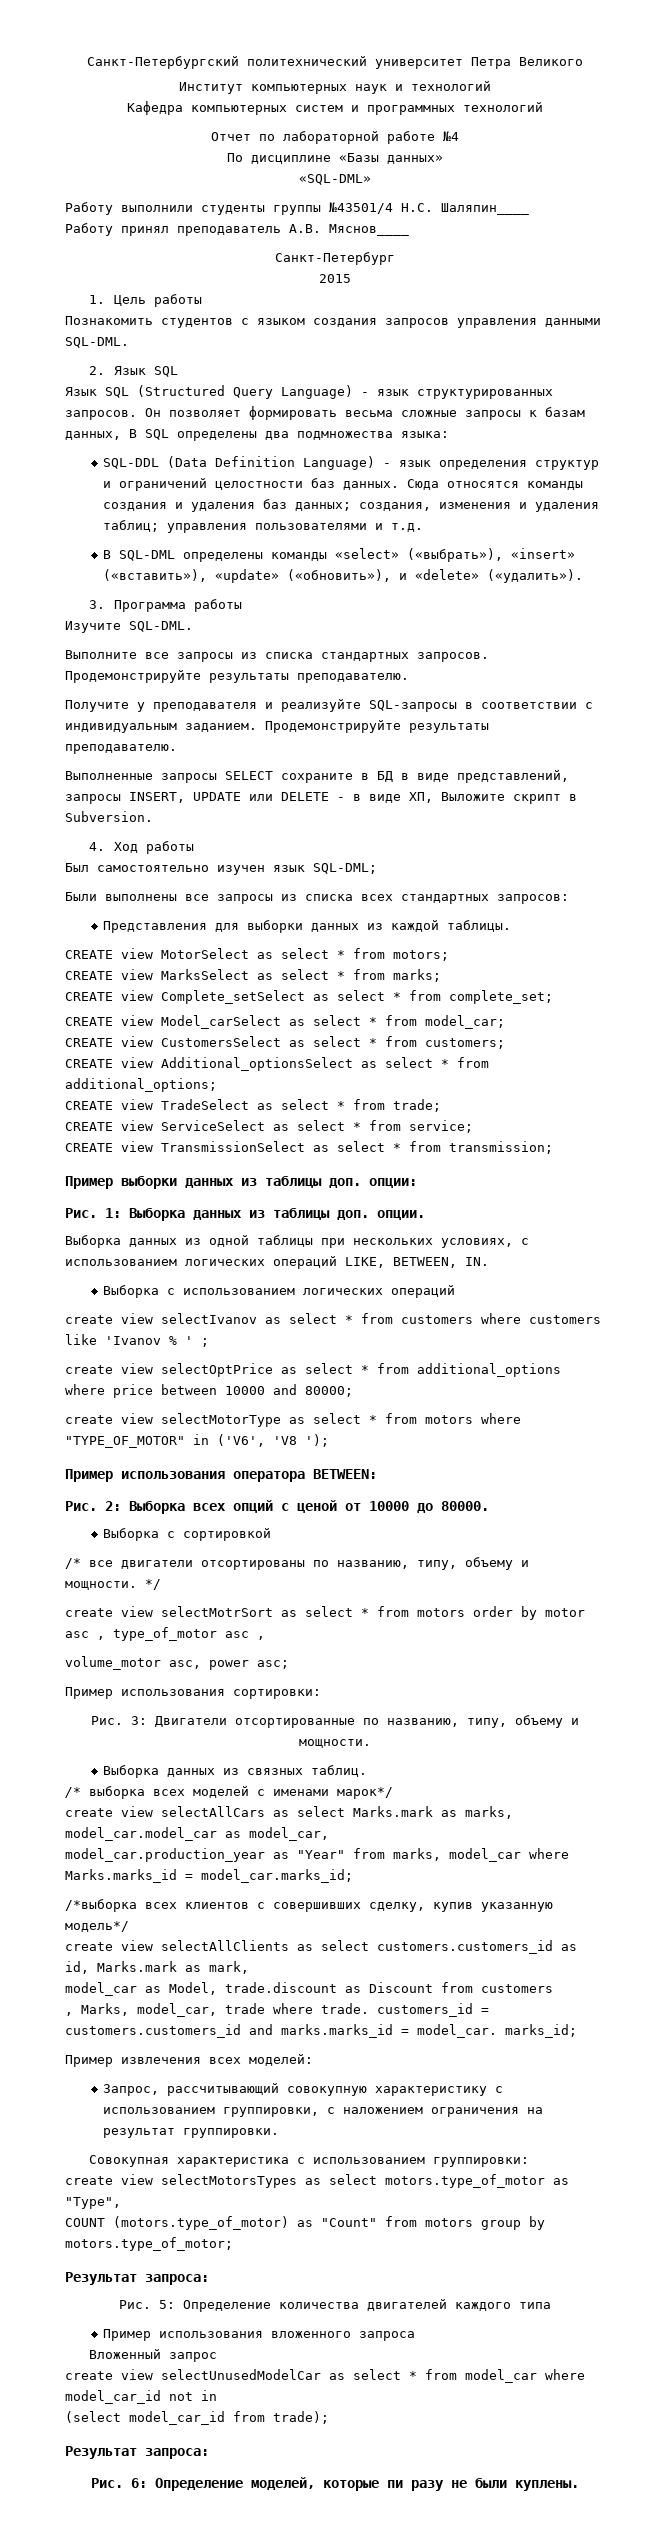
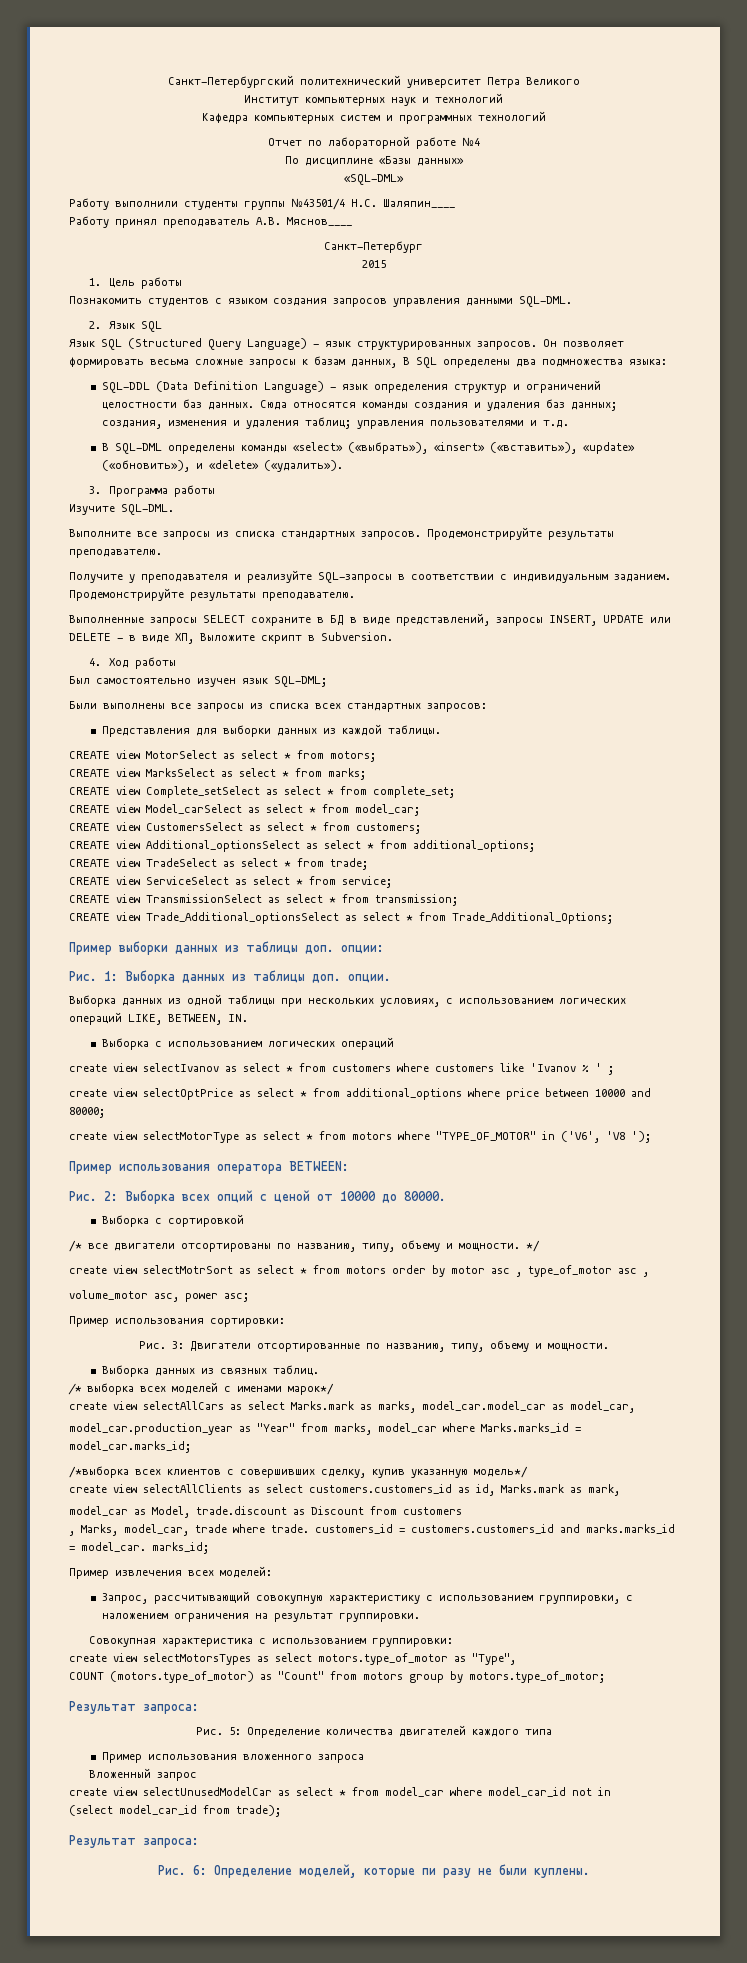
(553, 1147) none -> [69,912,613,924] // CREATE view Trade_Additional_optionsSelect as select * from Trade_Additional_Options;

